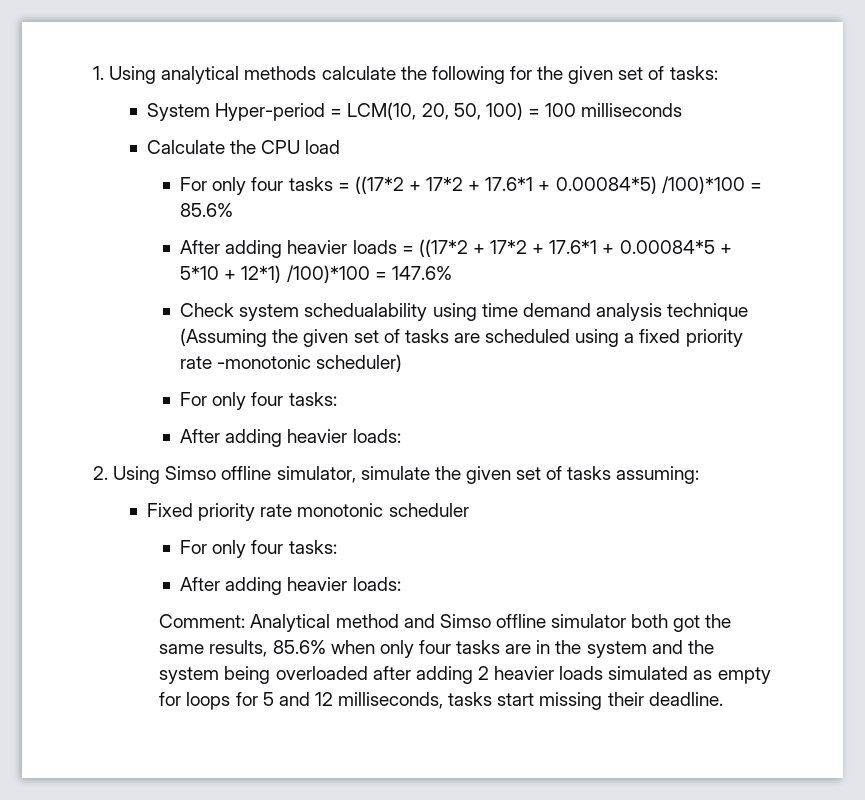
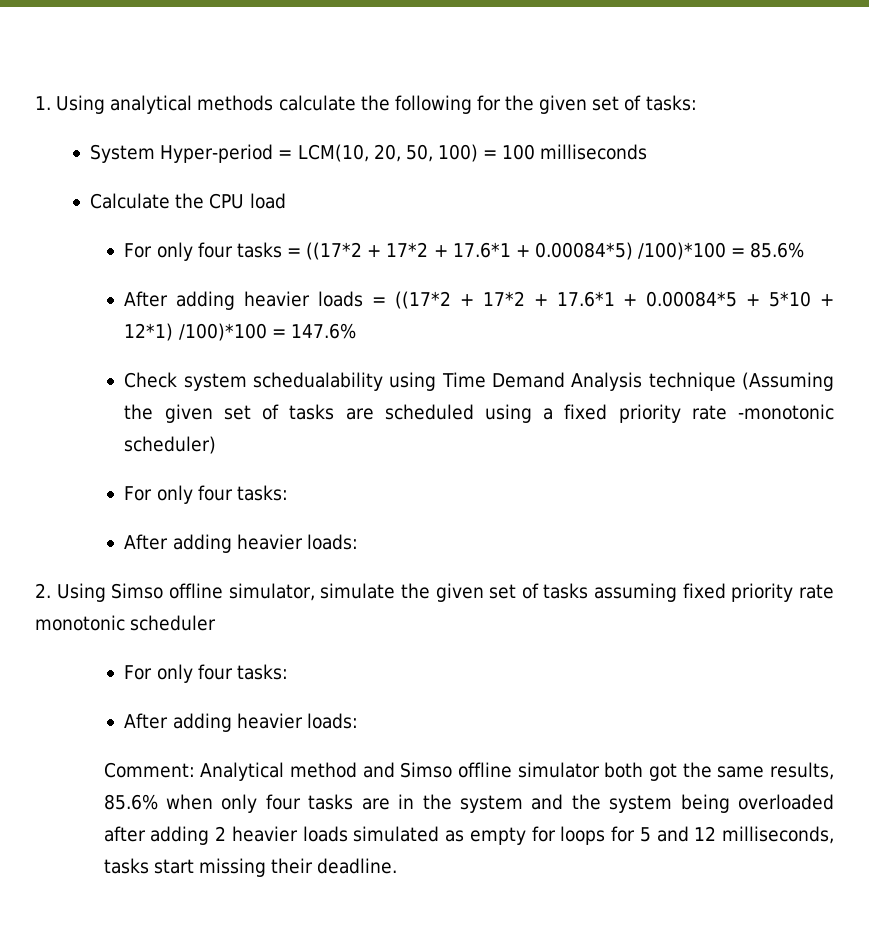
[481,303,662,321] time demand analysis -> [441,372,643,391] Time Demand Analysis
[616,466,700,484] [147,503,194,517] assuming: // Fixed -> [594,583,726,602] assuming fixed

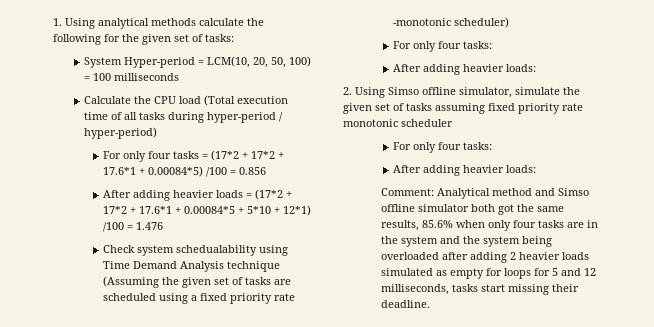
(286, 201) none -> [204,95,289,106] [84,112,284,123] [84,127,158,139] (Total execution time of all tasks during hyper-period / hyper-period)
[306,242,363,260] ((17*2 -> [211,150,240,161] (17*2
[638,242,805,260] /100)*100 = 85.6% -> [206,167,267,177] /100 = 0.856
[394,291,451,309] ((17*2 -> [255,189,284,200] (17*2
[178,323,356,341] /100)*100 = 147.6% -> [103,222,164,232] /100 = 1.476

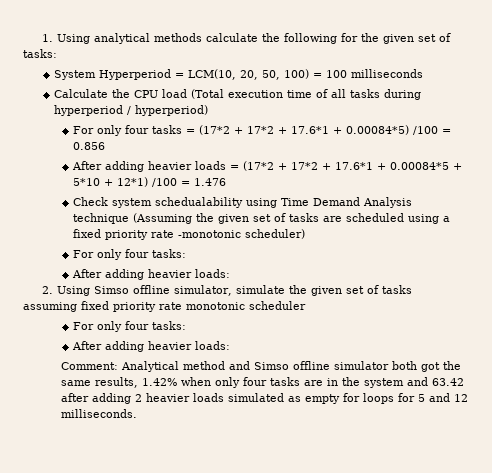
[124,57,196,68] Hyper-period -> [99,69,172,80] Hyperperiod
[207,112,284,123] [84,127,158,139] hyper-period / hyper-period) -> [54,105,209,116] hyperperiod / hyperperiod)
[421,220,453,228] 85.6% -> [141,378,177,386] 1.42%
[462,236,552,247] [380,252,439,260] the system being overloaded -> [431,378,464,386] 63.42
[380,284,579,295] [380,300,430,308] milliseconds, tasks start missing their deadline. -> [60,409,137,418] milliseconds.

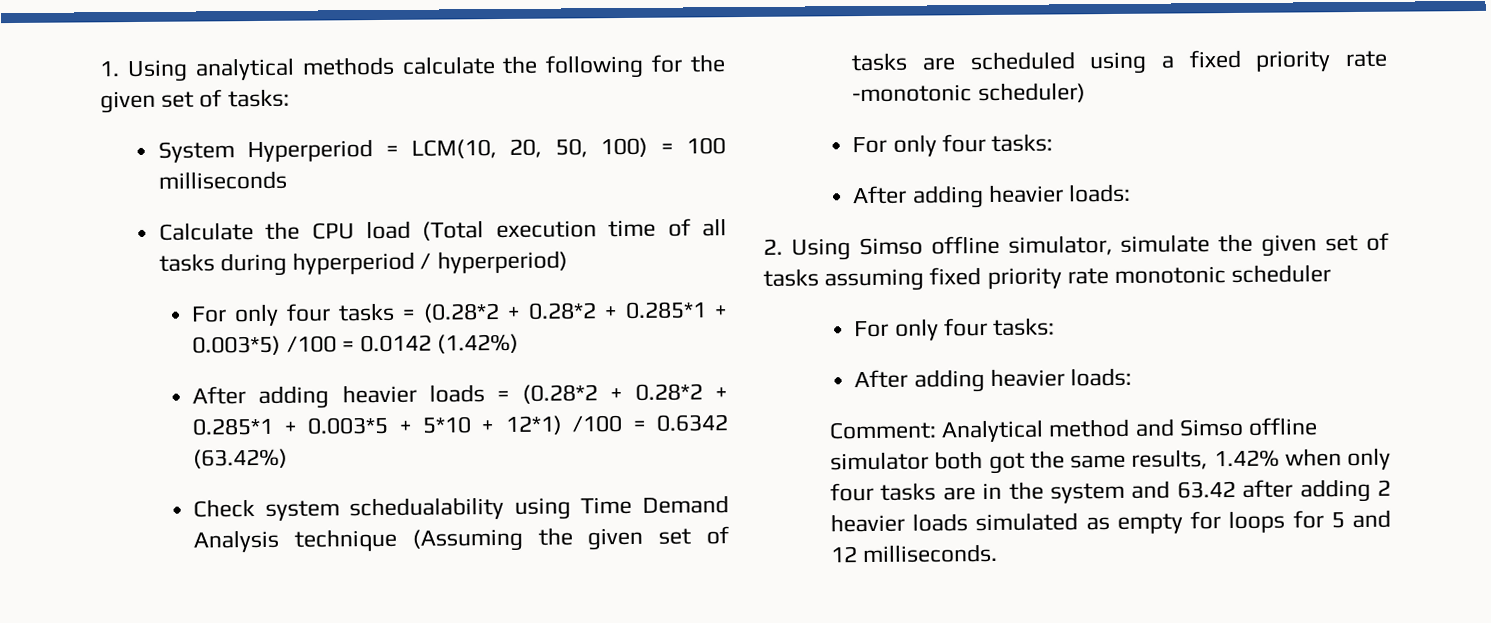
[199,125,452,135] [73,142,106,150] (17*2 + 17*2 + 17.6*1 + 0.00084*5) /100 = 0.856 -> [423,301,728,323] [192,333,520,356] (0.28*2 + 0.28*2 + 0.285*1 + 0.003*5) /100 = 0.0142 (1.42%)
[243,161,450,171] (17*2 + 17*2 + 17.6*1 + 0.00084*5 -> [521,383,728,404] [192,416,389,436] (0.28*2 + 0.28*2 + 0.285*1 + 0.003*5
[194,178,227,186] 1.476 -> [656,414,729,432] [193,448,289,469] 0.6342 (63.42%)

